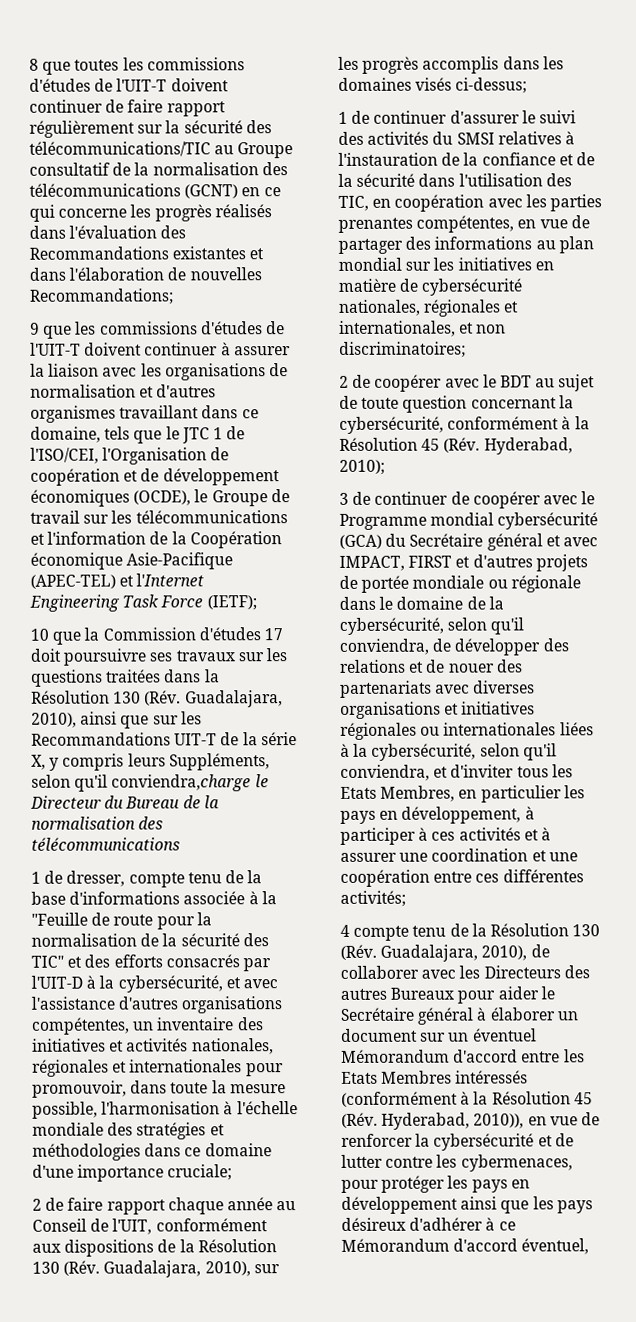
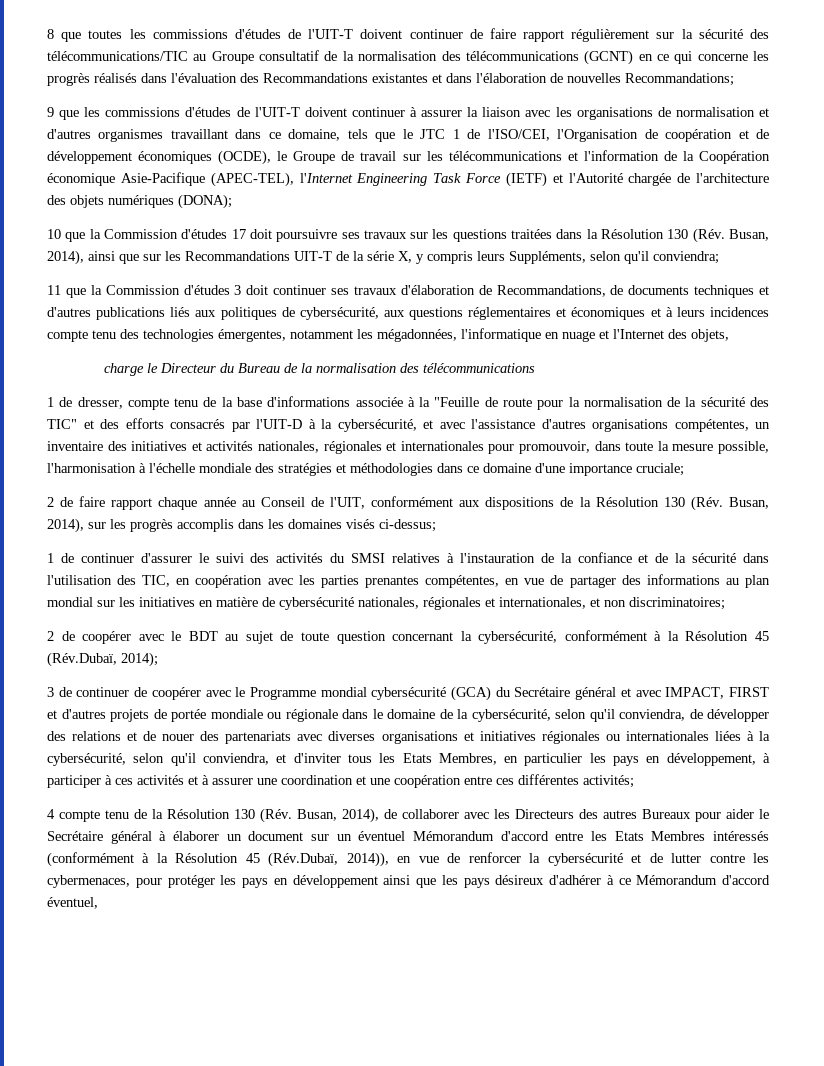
[30,574,135,589] (APEC-TEL) et -> [210,172,294,187] (APEC-TEL),
[206,595,257,611] (IETF); -> [505,172,769,187] [47,194,232,209] (IETF) et l'Autorité chargée de l'architecture des objets numériques (DONA);
[184,690,283,708] [31,712,77,728] Guadalajara, 2010), -> [728,229,769,241] [47,250,84,265] Busan, 2014),
[111,774,252,792] conviendra,charge -> [653,251,719,264] [47,285,769,298] [47,307,769,320] [47,328,729,342] [103,363,144,376] conviendra; // 11 que la Commission d'études 3 doit continuer ses travaux d'élaboration de Recommandations, de documents techniques et d'autres publications liés aux politiques de cybersécurité, aux questions réglementaires et économiques et à leurs incidences compte tenu des technologies émergentes, notamment les mégadonnées, l'informatique en nuage et l'Internet des objets, // charge
[103,1260,251,1278] Guadalajara, 2010), -> [728,497,769,509] [47,518,84,533] Busan, 2014),
[443,437,573,455] [339,459,385,475] (Rév. Hyderabad, 2010); -> [47,652,158,667] (Rév.Dubaï, 2014);
[380,944,528,962] Guadalajara, 2010), -> [297,808,379,823] Busan, 2014),
[341,1112,525,1130] (Rév. Hyderabad, 2010)), -> [268,852,389,867] (Rév.Dubaï, 2014)),

